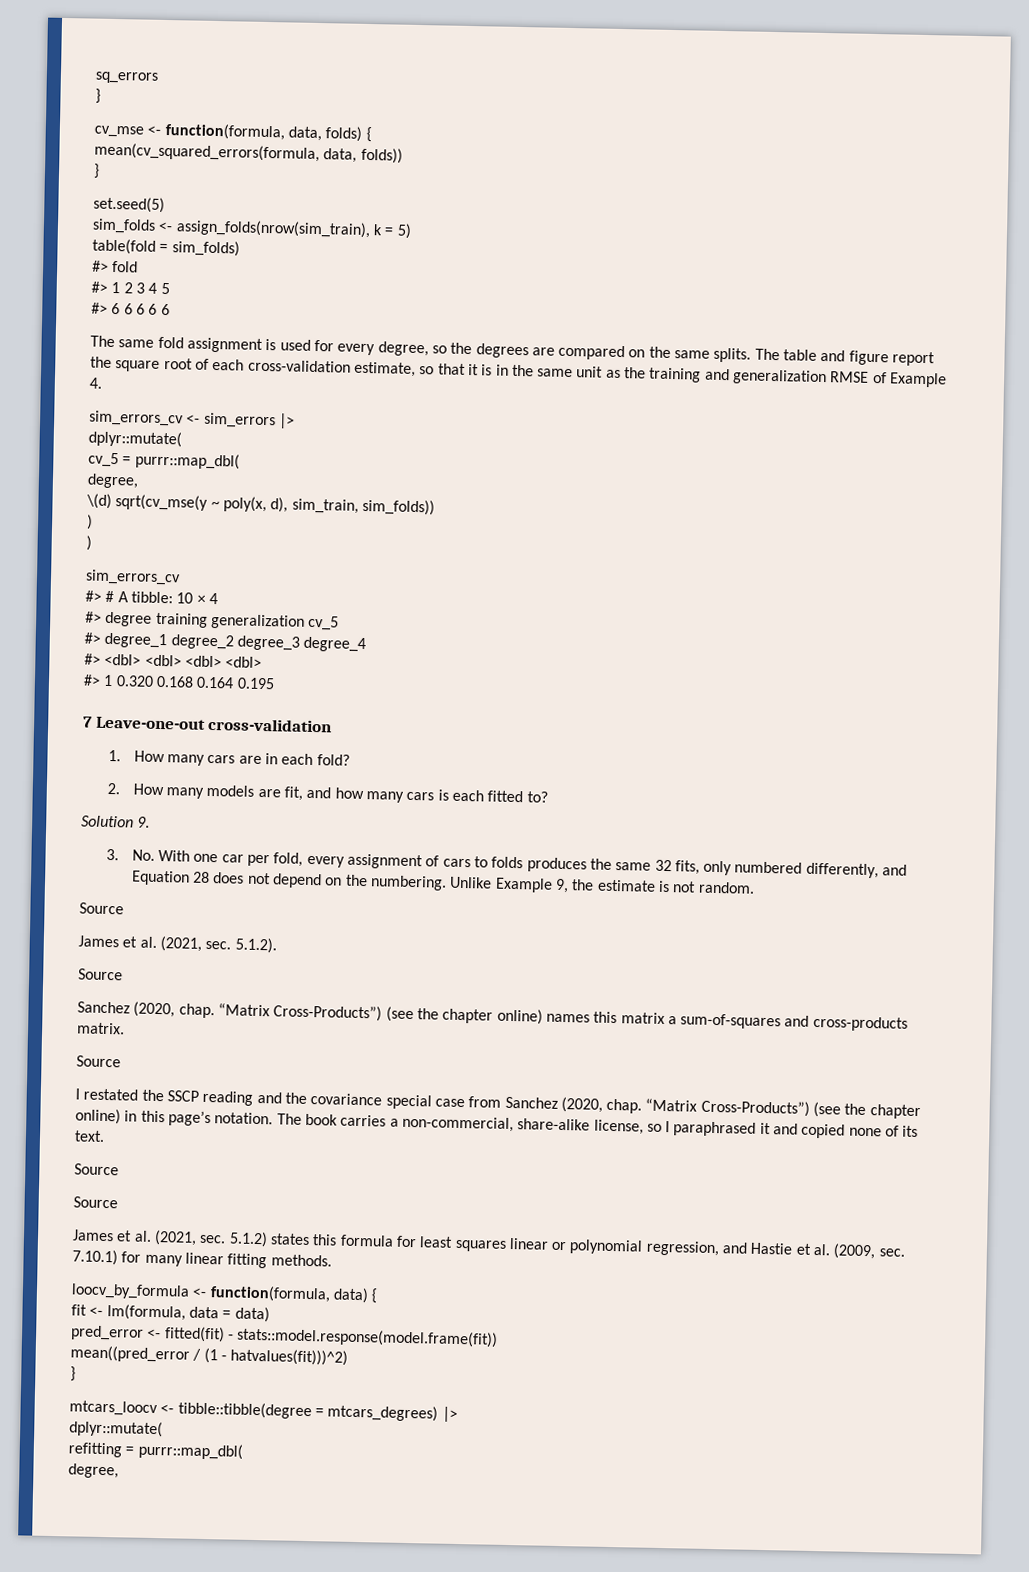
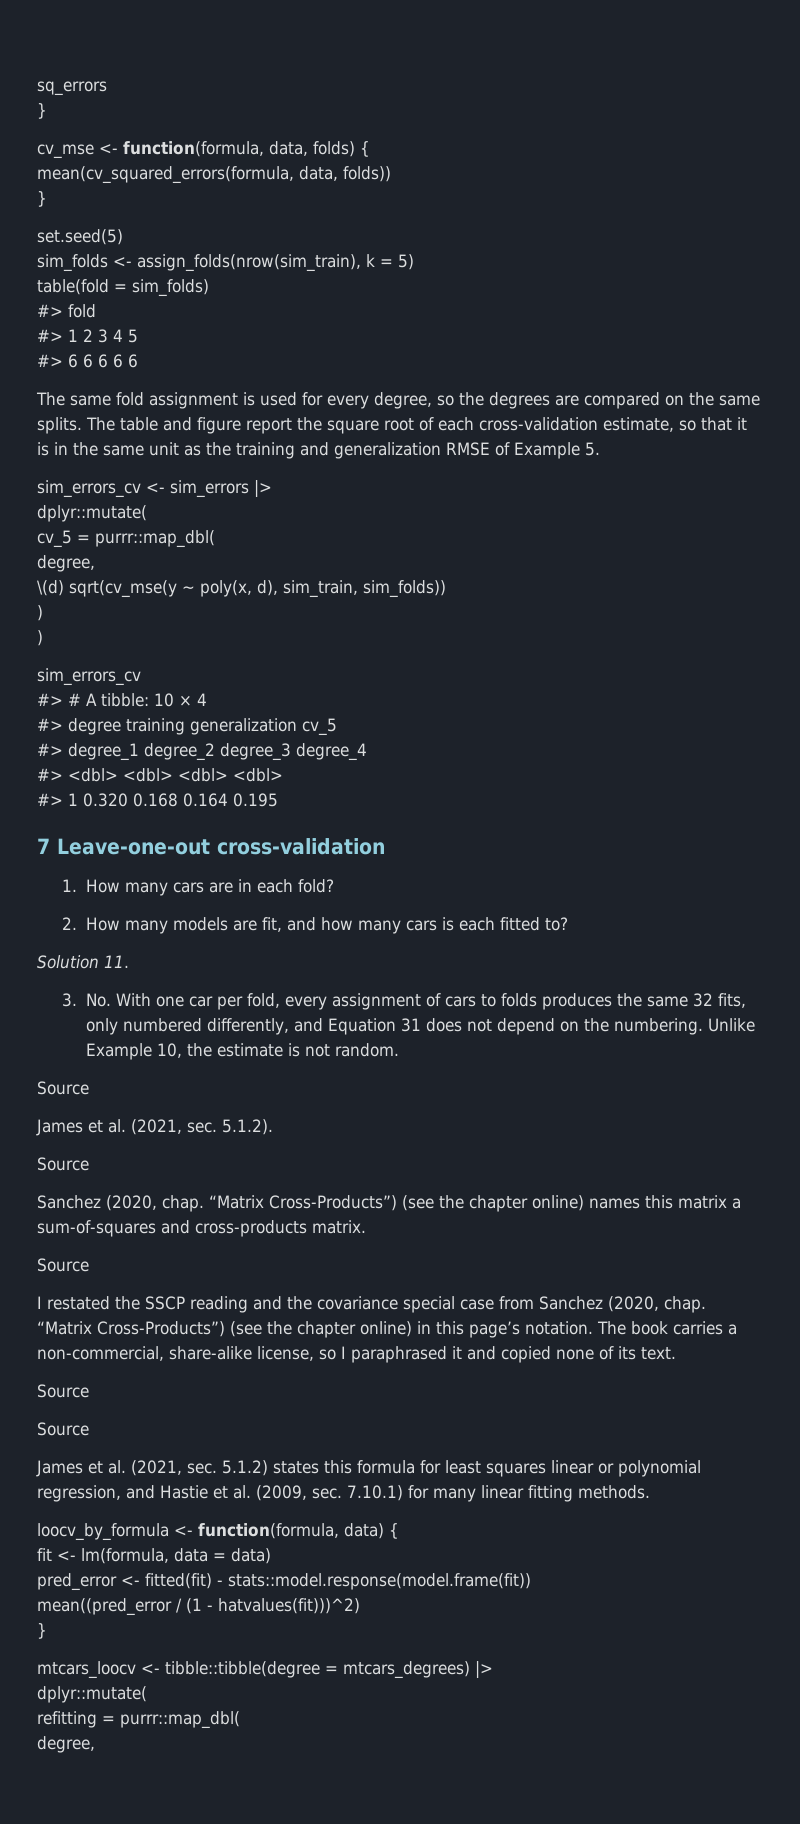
[89,377,102,389] 4. -> [585,442,600,456] 5.
[137,816,151,828] 9. -> [104,955,129,968] 11.
[193,871,211,884] 28 -> [401,1018,422,1032] 31
[554,878,569,894] 9, -> [157,1043,183,1058] 10,

